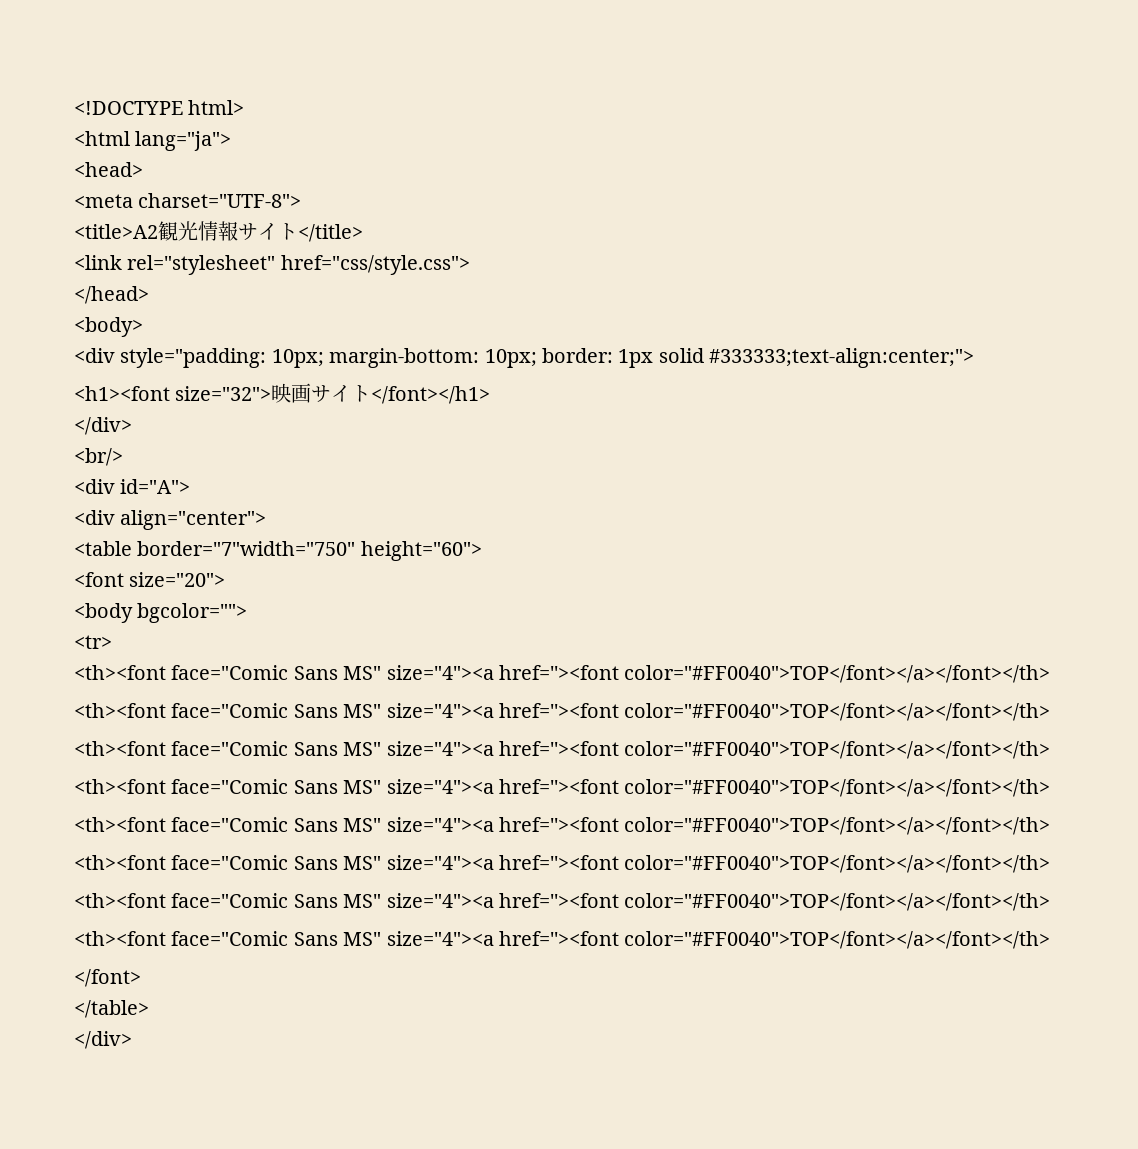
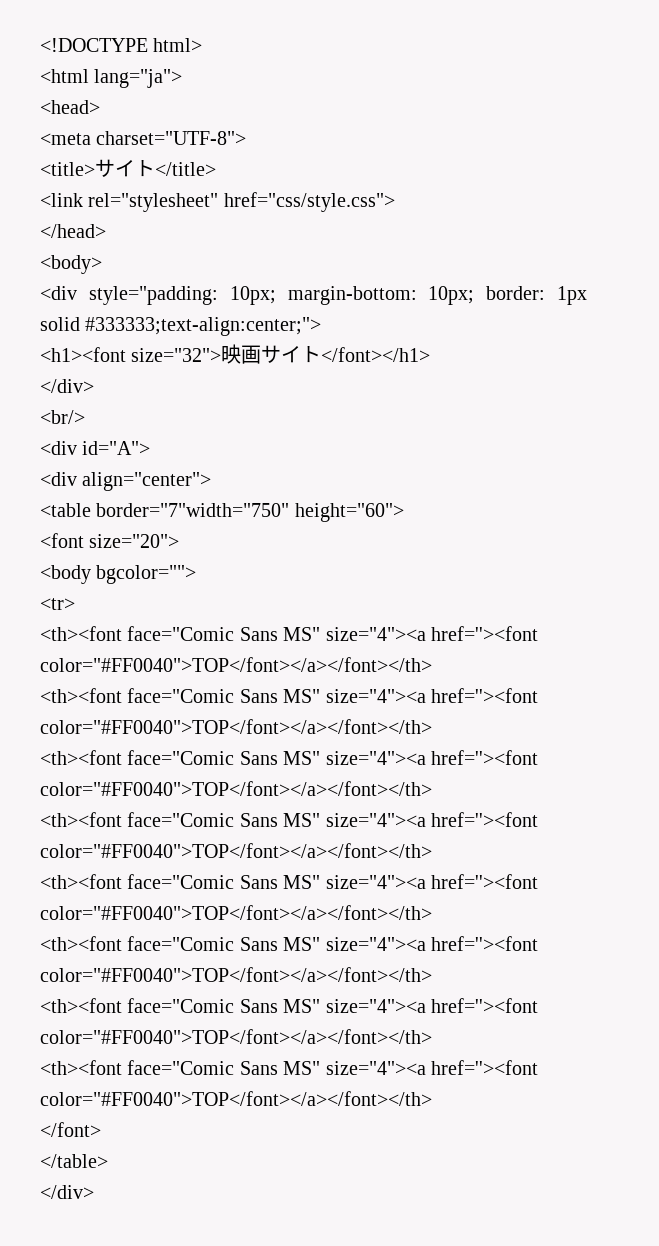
[74,221,238,241] <title>A2観光情報 -> [40,162,95,176] <title>

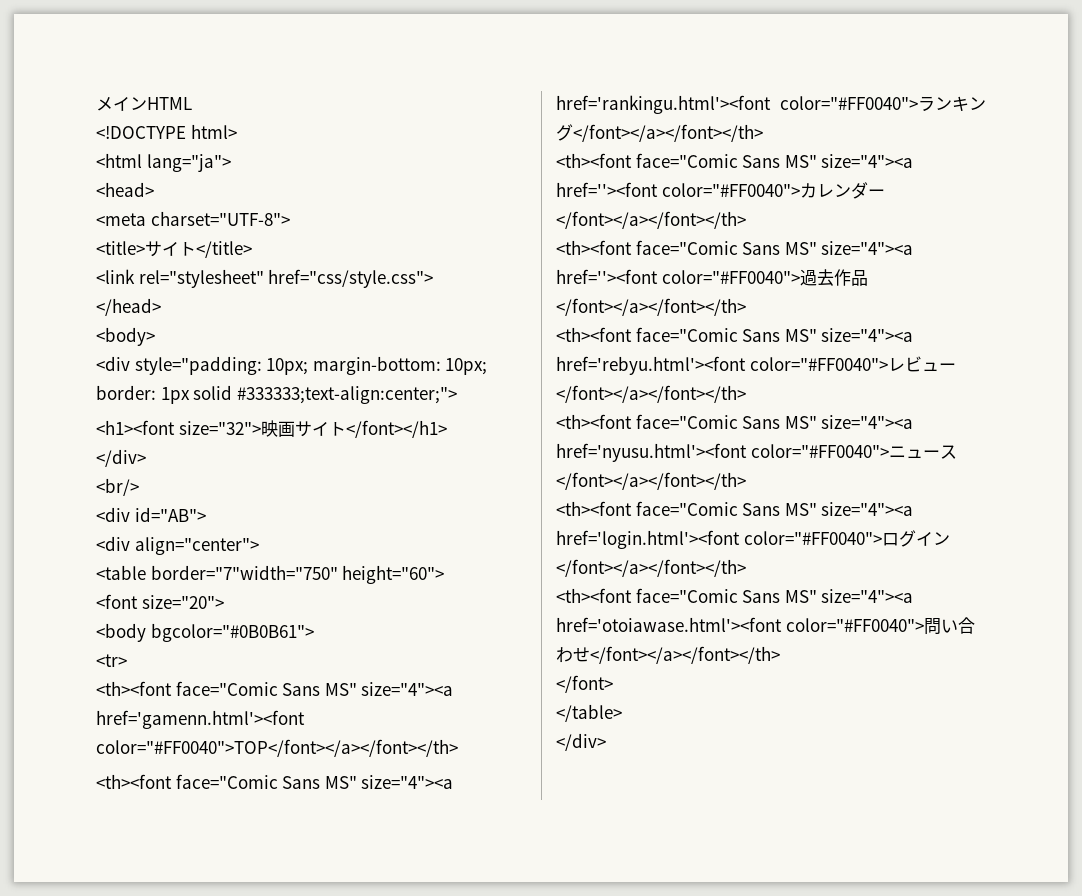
(40, 45) none -> [96,97,192,111] メインHTML //
[82,441,151,455] id="A"> -> [134,507,206,522] id="AB">
[96,565,197,584] bgcolor=""> -> [150,623,314,642] bgcolor="#0B0B61">
[431,626,538,641] [40,657,432,672] [40,688,538,703] [40,719,432,734] [40,750,538,765] [40,781,432,796] [40,812,538,827] [40,843,432,858] [40,874,538,889] [40,905,432,920] [40,936,538,951] [40,967,432,982] [40,998,538,1013] [40,1029,432,1044] [40,1060,538,1075] [40,1091,432,1106] href=''><font color="#FF0040">TOP</font></a></font></th> // <th><font face="Comic Sans MS" size="4"><a href=''><font color="#FF0040">TOP</font></a></font></th> // <th><font face="Comic Sans MS" size="4"><a href=''><font color="#FF0040">TOP</font></a></font></th> // <th><font face="Comic Sans MS" size="4"><a href=''><font color="#FF0040">TOP</font></a></font></th> // <th><font face="Comic Sans MS" size="4"><a href=''><font color="#FF0040">TOP</font></a></font></th> // <th><font face="Comic Sans MS" size="4"><a href=''><font color="#FF0040">TOP</font></a></font></th> // <th><font face="Comic Sans MS" size="4"><a href=''><font color="#FF0040">TOP</font></a></font></th> // <th><font face="Comic Sans MS" size="4"><a href=''><font color="#FF0040">TOP</font></a></font></th> -> [96,710,305,729] [96,739,458,757] [96,774,454,789] [556,95,986,114] [556,124,763,142] [556,153,914,168] [556,182,885,199] [556,211,746,229] [556,240,914,255] [556,269,868,286] [556,298,746,316] [556,327,914,342] [556,356,956,375] [556,385,746,403] [556,414,914,429] [556,443,957,462] [556,472,746,490] [556,501,914,516] [556,530,950,549] [556,559,746,577] [556,588,914,603] [556,617,975,635] [556,646,780,664] href='gamenn.html'><font color="#FF0040">TOP</font></a></font></th> // <th><font face="Comic Sans MS" size="4"><a href='rankingu.html'><font color="#FF0040">ランキング</font></a></font></th> // <th><font face="Comic Sans MS" size="4"><a href=''><font color="#FF0040">カレンダー</font></a></font></th> // <th><font face="Comic Sans MS" size="4"><a href=''><font color="#FF0040">過去作品</font></a></font></th> // <th><font face="Comic Sans MS" size="4"><a href='rebyu.html'><font color="#FF0040">レビュー</font></a></font></th> // <th><font face="Comic Sans MS" size="4"><a href='nyusu.html'><font color="#FF0040">ニュース</font></a></font></th> // <th><font face="Comic Sans MS" size="4"><a href='login.html'><font color="#FF0040">ログイン</font></a></font></th> // <th><font face="Comic Sans MS" size="4"><a href='otoiawase.html'><font color="#FF0040">問い合わせ</font></a></font></th>

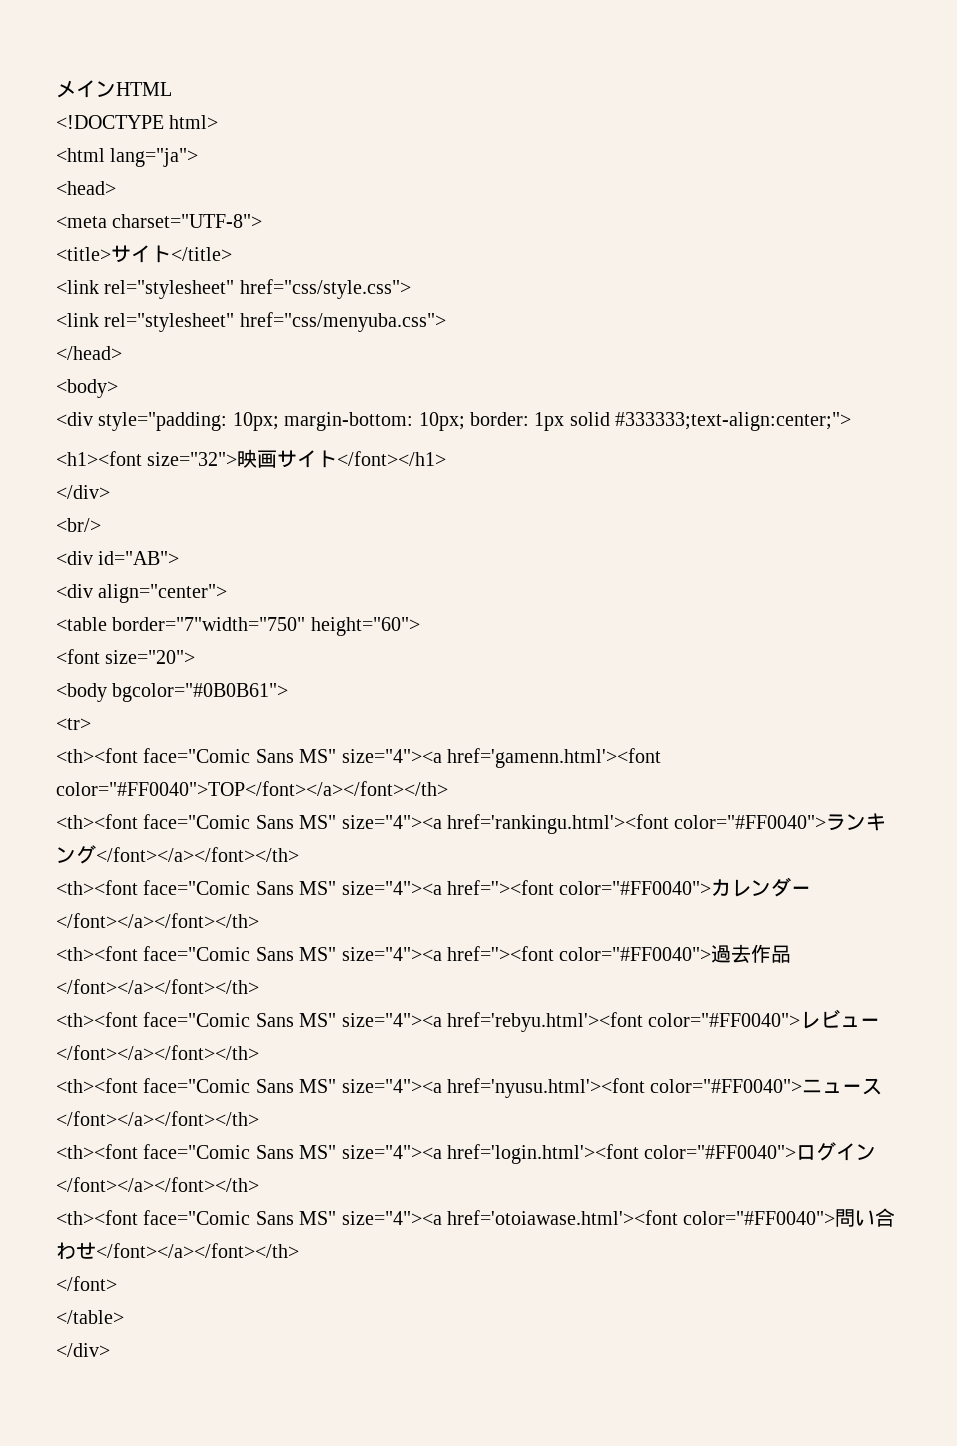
(434, 278) none -> [56,312,446,332] // <link rel="stylesheet" href="css/menyuba.css">

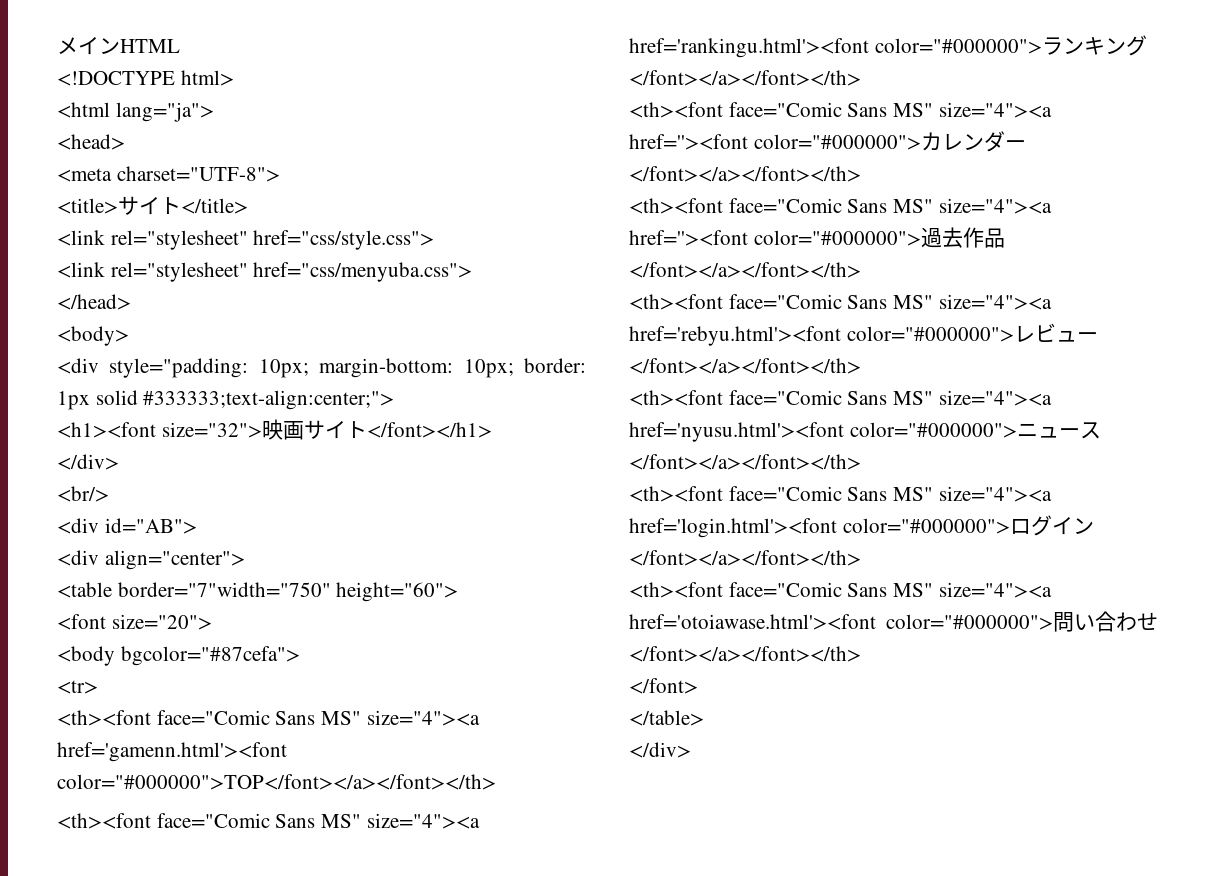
[112,683,289,702] bgcolor="#0B0B61"> -> [120,646,300,666] bgcolor="#87cefa">
[56,781,448,796] color="#FF0040">TOP</font></a></font></th> -> [57,774,496,790] color="#000000">TOP</font></a></font></th>
[674,815,827,829] color="#FF0040"> -> [874,38,1042,54] color="#000000">
[559,881,712,895] color="#FF0040"> -> [753,134,921,150] color="#000000">
[559,947,712,961] color="#FF0040"> -> [753,230,921,246] color="#000000">
[648,1013,801,1027] color="#FF0040"> -> [846,326,1014,342] color="#000000">
[650,1079,803,1093] color="#FF0040"> -> [849,422,1017,438] color="#000000">
[644,1145,797,1159] color="#FF0040"> -> [842,518,1010,534] color="#000000">
[683,1211,836,1225] color="#FF0040"> -> [886,614,1053,630] color="#000000">

